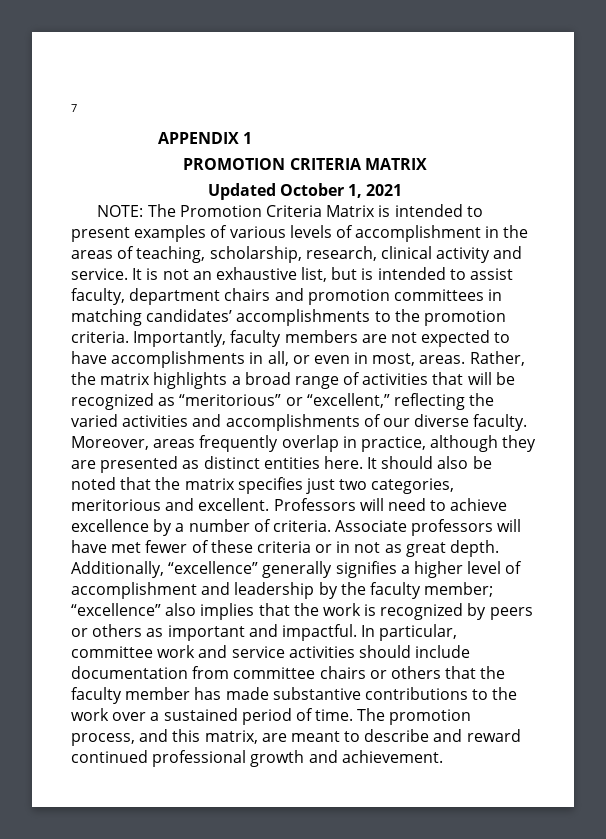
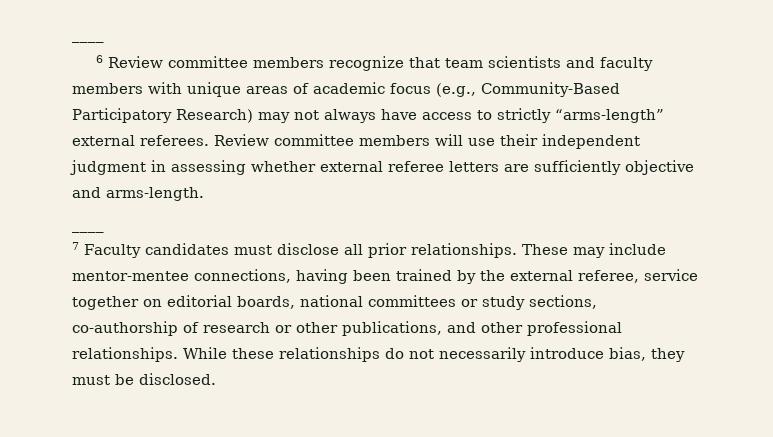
[71,104,77,112] [157,132,253,144] [183,158,427,170] [207,183,403,200] [97,204,483,217] [71,225,529,242] [71,246,523,263] [71,267,514,282] [71,288,503,305] [71,309,506,326] [71,330,511,347] [71,351,525,368] [71,372,515,389] [71,393,495,410] [71,414,528,431] [71,435,537,452] [71,456,492,473] [71,477,455,494] [71,498,508,511] [71,519,522,536] [71,540,500,557] [71,561,523,578] [71,582,494,599] [71,603,533,620] [71,624,458,641] [71,645,471,658] [71,666,506,679] [71,687,518,704] [71,708,472,725] [71,729,521,746] [71,750,443,767] 7 // APPENDIX 1 // PROMOTION CRITERIA MATRIX // Updated October 1, 2021 // NOTE: The Promotion Criteria Matrix is intended to present examples of various levels of accomplishment in the areas of teaching, scholarship, research, clinical activity and service. It is not an exhaustive list, but is intended to assist faculty, department chairs and promotion committees in matching candidates’ accomplishments to the promotion criteria. Importantly, faculty members are not expected to have accomplishments in all, or even in most, areas. Rather, the matrix highlights a broad range of activities that will be recognized as “meritorious” or “excellent,” reflecting the varied activities and accomplishments of our diverse faculty. Moreover, areas frequently overlap in practice, although they are presented as distinct entities here. It should also be noted that the matrix specifies just two categories, meritorious and excellent. Professors will need to achieve excellence by a number of criteria. Associate professors will have met fewer of these criteria or in not as great depth. Additionally, “excellence” generally signifies a higher level of accomplishment and leadership by the faculty member; “excellence” also implies that the work is recognized by peers or others as important and impactful. In particular, committee work and service activities should include documentation from committee chairs or others that the faculty member has made substantive contributions to the work over a sustained period of time. The promotion process, and this matrix, are meant to describe and reward continued professional growth and achievement. -> [72,39,104,43] [95,55,653,71] [72,82,620,97] [72,108,664,123] [72,134,640,149] [70,160,694,175] [72,187,204,201] [72,229,104,233] [72,242,666,258] [72,269,698,284] [72,295,597,310] [72,321,622,336] [72,347,685,362] [72,373,216,385] ____ // 6 Review committee members recognize that team scientists and faculty members with unique areas of academic focus (e.g., Community-Based Participatory Research) may not always have access to strictly “arms-length” external referees. Review committee members will use their independent judgment in assessing whether external referee letters are sufficiently objective and arms-length. // ____ // 7 Faculty candidates must disclose all prior relationships. These may include mentor-mentee connections, having been trained by the external referee, service together on editorial boards, national committees or study sections, co-authorship of research or other publications, and other professional relationships. While these relationships do not necessarily introduce bias, they must be disclosed.

